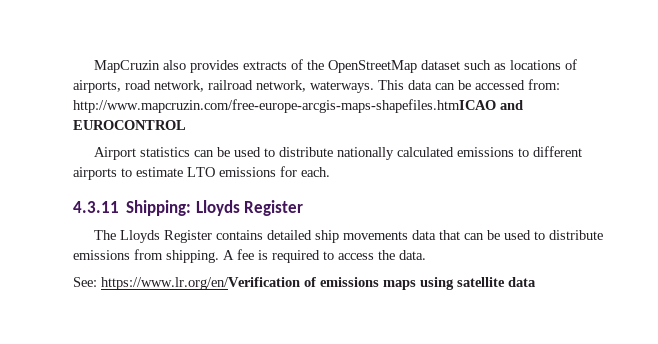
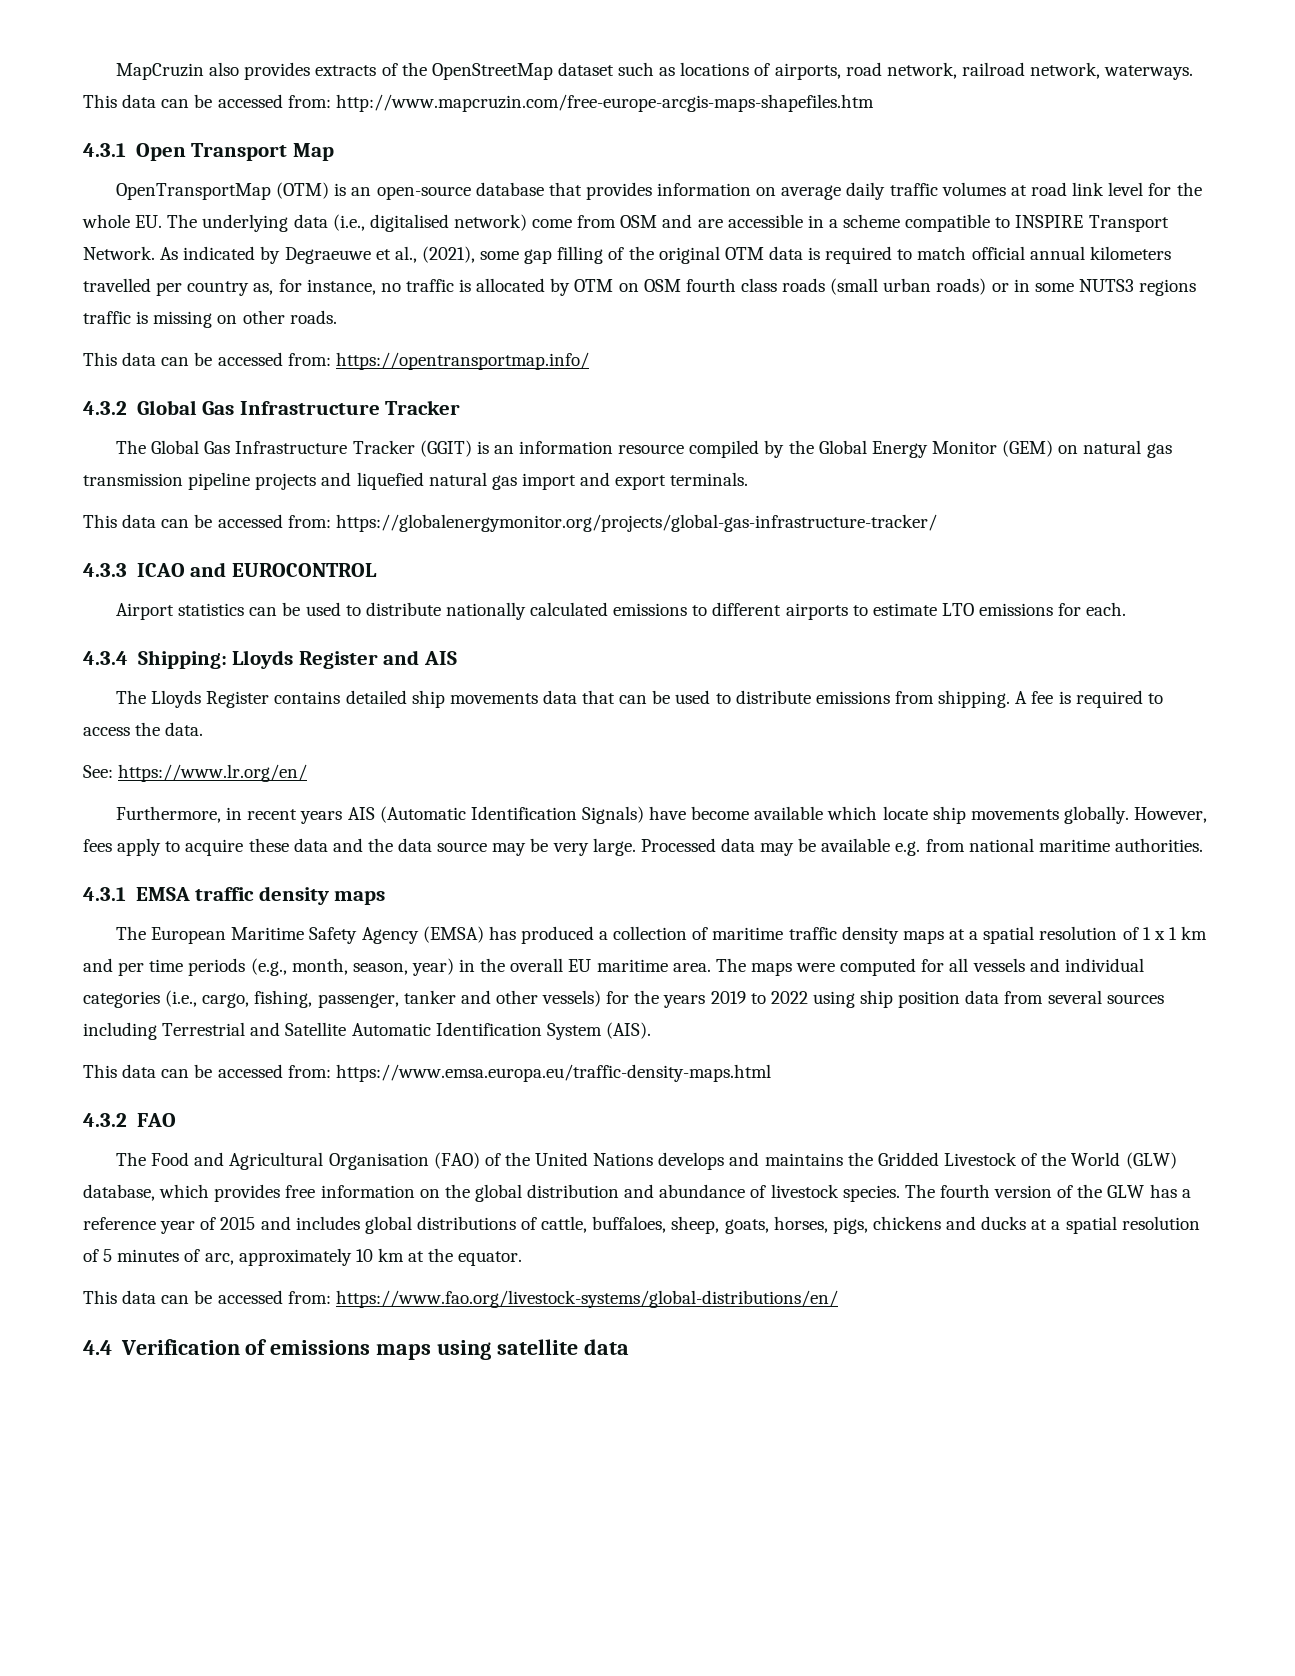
[73,99,496,113] http://www.mapcruzin.com/free-europe-arcgis-maps-shapefiles.htmICAO -> [335,94,874,112] [83,143,334,161] [116,182,1202,200] [82,214,1169,232] [83,246,1171,264] [83,278,1197,296] [83,310,337,328] [83,352,589,370] [83,400,461,415] [116,440,1172,458] [83,472,749,490] [83,514,937,532] [83,563,185,577] http://www.mapcruzin.com/free-europe-arcgis-maps-shapefiles.htm // 4.3.1 Open Transport Map // OpenTransportMap (OTM) is an open-source database that provides information on average daily traffic volumes at road link level for the whole EU. The underlying data (i.e., digitalised network) come from OSM and are accessible in a scheme compatible to INSPIRE Transport Network. As indicated by Degraeuwe et al., (2021), some gap filling of the original OTM data is required to match official annual kilometers travelled per country as, for instance, no traffic is allocated by OTM on OSM fourth class roads (small urban roads) or in some NUTS3 regions traffic is missing on other roads. // This data can be accessed from: https://opentransportmap.info/ // 4.3.2 Global Gas Infrastructure Tracker // The Global Gas Infrastructure Tracker (GGIT) is an information resource compiled by the Global Energy Monitor (GEM) on natural gas transmission pipeline projects and liquefied natural gas import and export terminals. // This data can be accessed from: https://globalenergymonitor.org/projects/global-gas-infrastructure-tracker/ // 4.3.3 ICAO
[73,201,119,213] 4.3.11 -> [83,651,128,665] 4.3.4
(304, 208) none -> [383,650,457,665] and AIS
[101,277,300,290] https://www.lr.org/en/Verification -> [118,764,308,782] [116,806,1208,824] [83,838,1203,856] [83,886,386,905] [116,926,1208,944] [83,958,1144,976] [83,990,1164,1008] [83,1022,651,1040] [83,1064,771,1082] [83,1113,176,1127] [116,1152,1177,1170] [83,1184,1191,1202] [83,1216,1200,1234] [83,1248,523,1266] [83,1290,838,1308] [83,1339,240,1355] https://www.lr.org/en/ // Furthermore, in recent years AIS (Automatic Identification Signals) have become available which locate ship movements globally. However, fees apply to acquire these data and the data source may be very large. Processed data may be available e.g. from national maritime authorities. // 4.3.1 EMSA traffic density maps // The European Maritime Safety Agency (EMSA) has produced a collection of maritime traffic density maps at a spatial resolution of 1 x 1 km and per time periods (e.g., month, season, year) in the overall EU maritime area. The maps were computed for all vessels and individual categories (i.e., cargo, fishing, passenger, tanker and other vessels) for the years 2019 to 2022 using ship position data from several sources including Terrestrial and Satellite Automatic Identification System (AIS). // This data can be accessed from: https://www.emsa.europa.eu/traffic-density-maps.html // 4.3.2 FAO // The Food and Agricultural Organisation (FAO) of the United Nations develops and maintains the Gridded Livestock of the World (GLW) database, which provides free information on the global distribution and abundance of livestock species. The fourth version of the GLW has a reference year of 2015 and includes global distributions of cattle, buffaloes, sheep, goats, horses, pigs, chickens and ducks at a spatial resolution of 5 minutes of arc, approximately 10 km at the equator. // This data can be accessed from: https://www.fao.org/livestock-systems/global-distributions/en/ // 4.4 Verification

